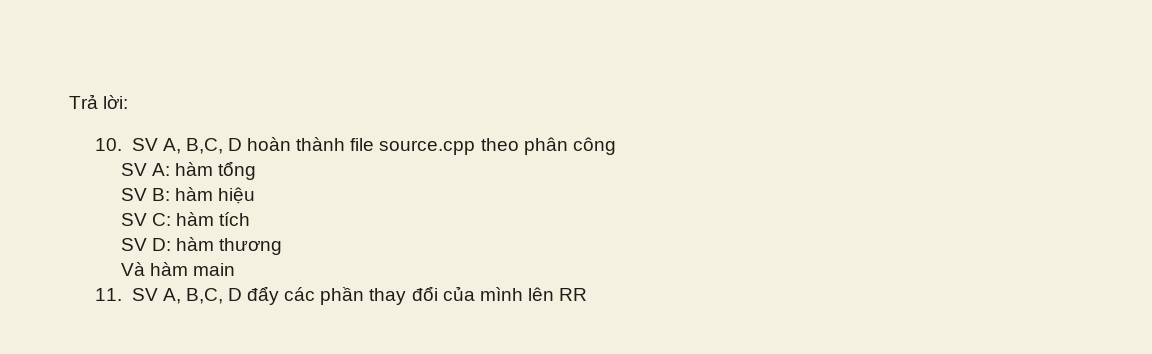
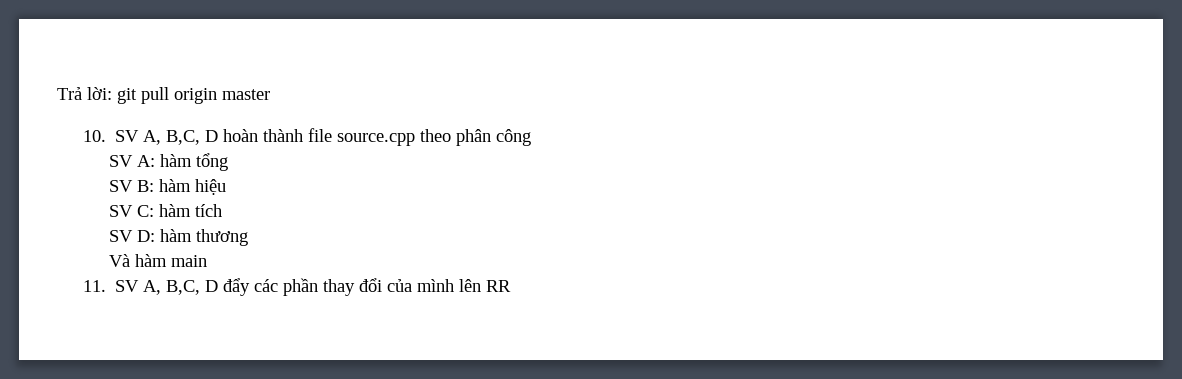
(129, 102) none -> [117,87,270,104] git pull origin master

